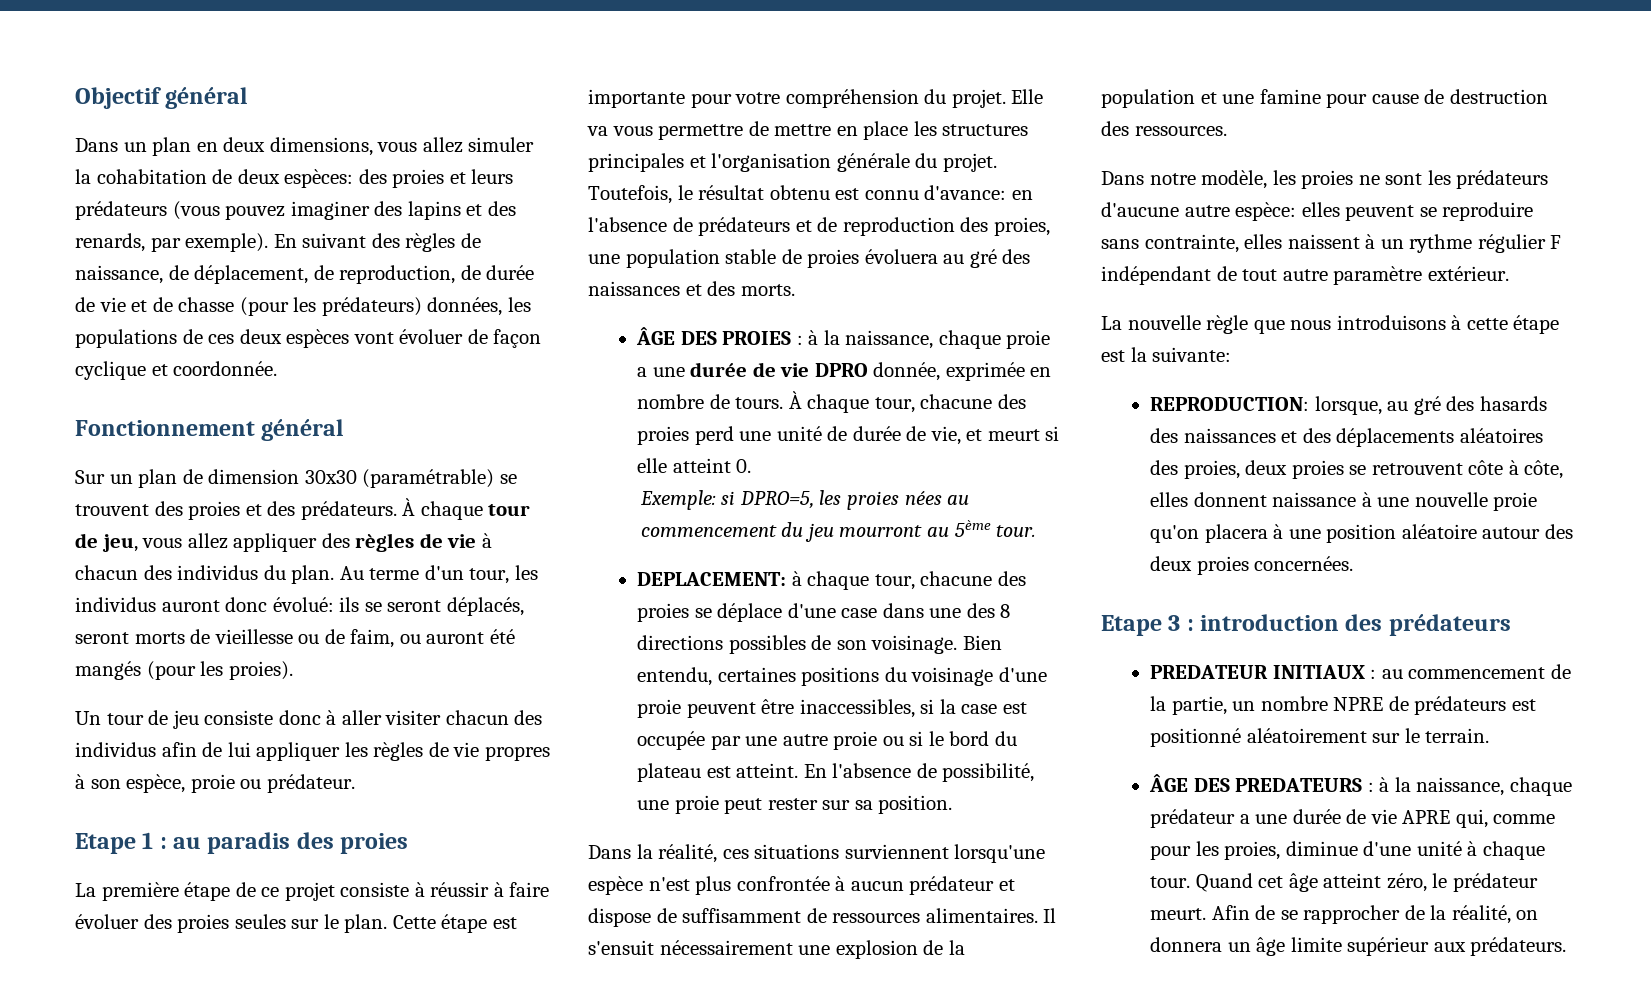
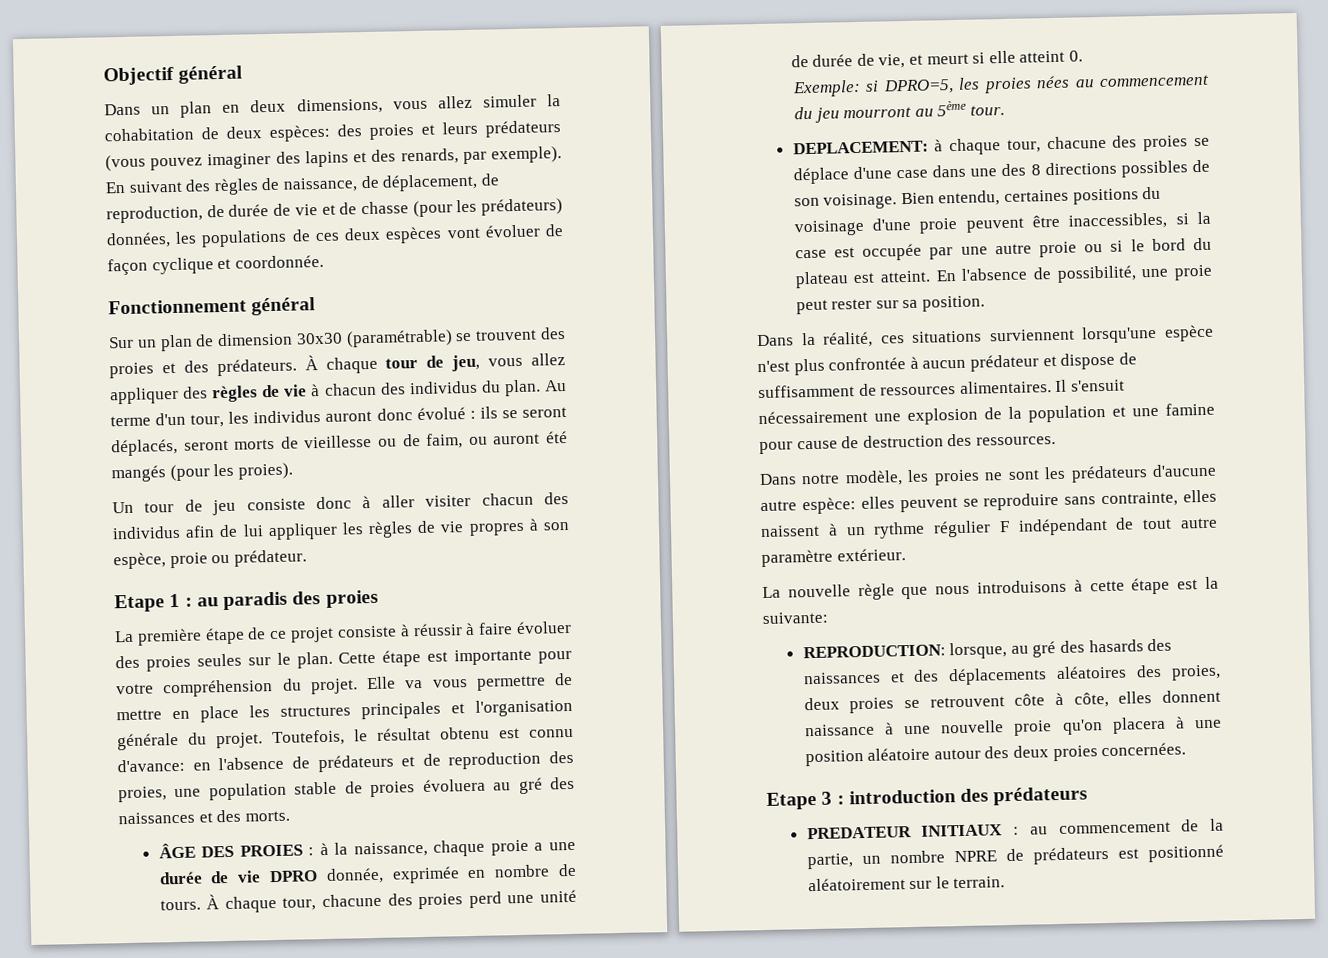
[272,597,334,612] évolué: -> [416,407,476,421] évolué :
[1148,774,1572,796] [1149,809,1556,828] [1149,841,1545,860] [1149,873,1538,892] [1149,905,1539,924] [1149,937,1567,956] // ÂGE DES PREDATEURS : à la naissance, chaque prédateur a une durée de vie APRE qui, comme pour les proies, diminue d'une unité à chaque tour. Quand cet âge atteint zéro, le prédateur meurt. Afin de se rapprocher de la réalité, on donnera un âge limite supérieur aux prédateurs. -> (1006, 882) none

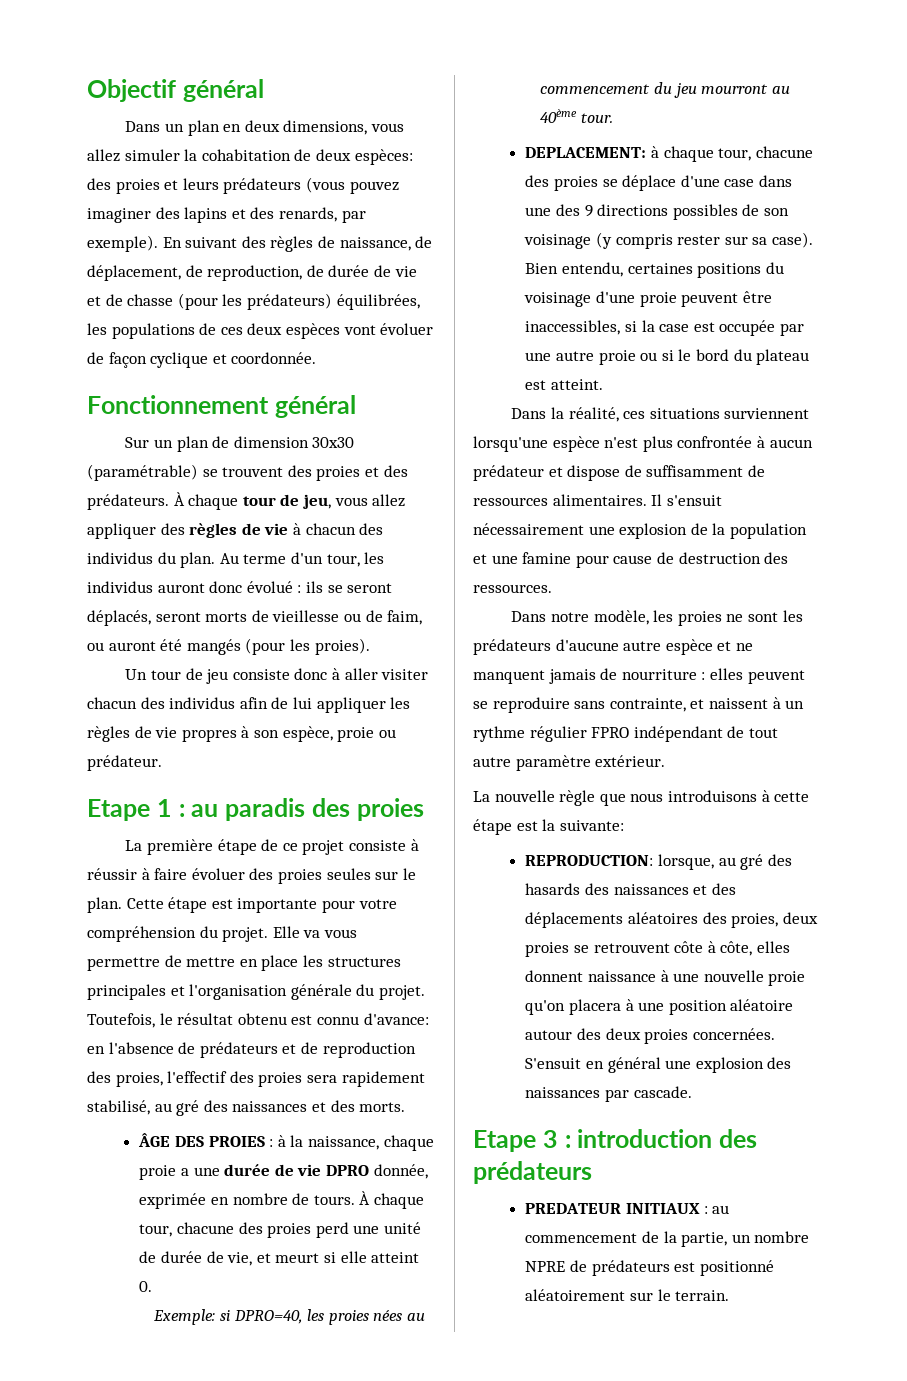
[106,232,171,249] données, -> [336,294,420,310] équilibrées,
[174,778,486,801] une population stable de proies évoluera -> [167,1071,425,1087] [87,1100,150,1115] l'effectif des proies sera rapidement stabilisé,
[882,79,954,95] DPRO=5, -> [233,1310,303,1324] DPRO=40,
[937,100,968,117] 5ème -> [540,109,578,123] 40ème
[1030,164,1041,176] 8 -> [584,205,593,217] 9
[823,193,898,210] voisinage. -> [524,232,813,249] voisinage (y compris rester sur sa case).
[935,264,1213,283] [795,295,986,315] En l'absence de possibilité, une proie peut rester sur sa position. -> (603, 384) none
[801,497,856,515] espèce: -> [665,639,753,655] [473,668,706,684] espèce et ne manquent jamais de nourriture :
[1183,489,1217,503] elles -> [690,699,705,709] et
[998,520,1010,533] F -> [591,727,630,738] FPRO
(1187, 749) none -> [525,1057,792,1073] [525,1086,692,1102] S'ensuit en général une explosion des naissances par cascade.

